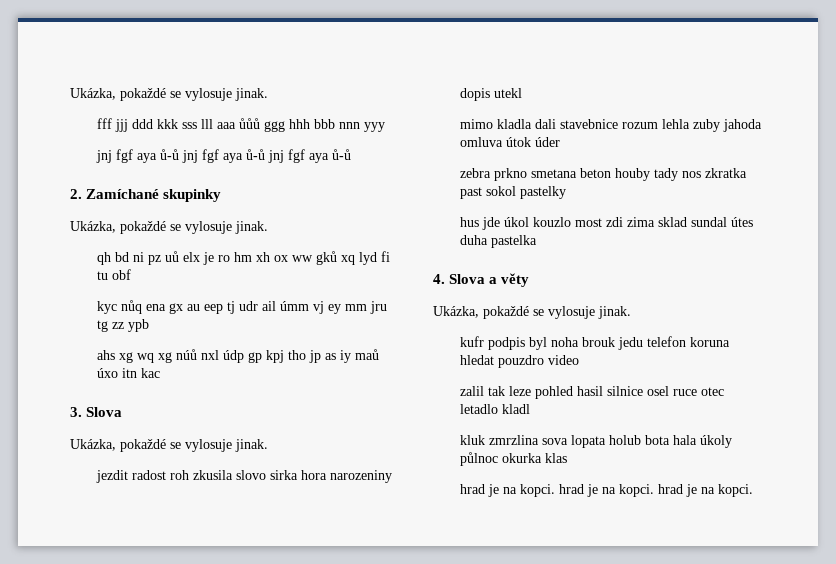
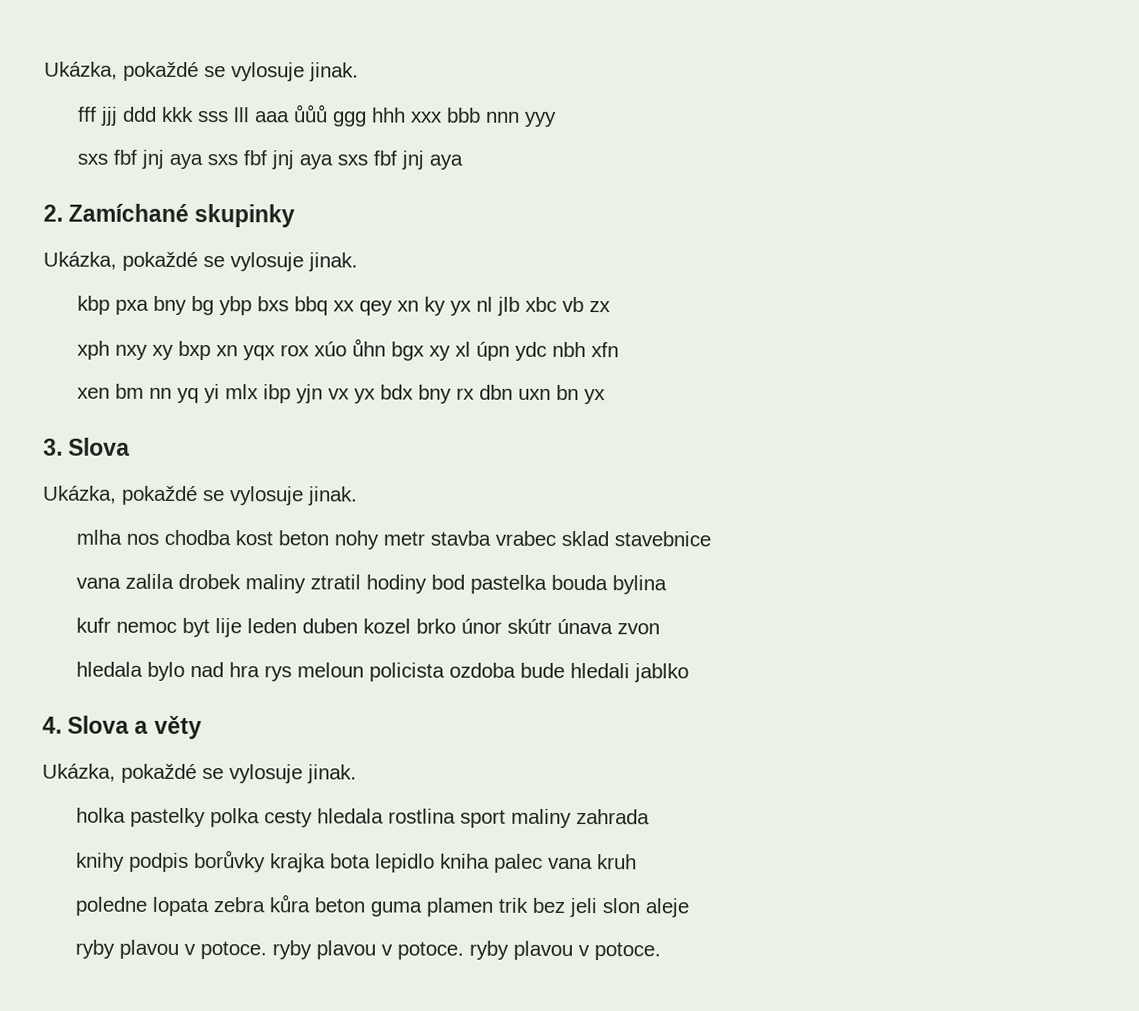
(311, 124) none -> [410,111,443,123] xxx
[96,149,352,163] jnj fgf aya ů-ů jnj fgf aya ů-ů jnj fgf aya ů-ů -> [76,149,463,170] sxs fbf jnj aya sxs fbf jnj aya sxs fbf jnj aya
[97,251,391,265] [97,269,132,280] [97,300,388,314] [97,319,150,332] [97,349,380,363] [97,368,161,378] qh bd ni pz uů elx je ro hm xh ox ww gků xq lyd fi tu obf // kyc nůq ena gx au eep tj udr ail úmm vj ey mm jru tg zz ypb // ahs xg wq xg núů nxl údp gp kpj tho jp as iy maů úxo itn kac -> [76,295,611,316] [76,338,619,361] [76,383,606,405] kbp pxa bny bg ybp bxs bbq xx qey xn ky yx nl jlb xbc vb zx // xph nxy xy bxp xn yqx rox xúo ůhn bgx xy xl úpn ydc nbh xfn // xen bm nn yq yi mlx ibp yjn vx yx bdx bny rx dbn uxn bn yx
[96,470,393,483] [460,88,523,101] [460,119,763,132] [460,137,561,147] [460,168,748,181] [460,186,567,199] [460,217,754,230] [460,235,538,248] jezdit radost roh zkusila slovo sirka hora narozeniny dopis utekl // mimo kladla dali stavebnice rozum lehla zuby jahoda omluva útok úder // zebra prkno smetana beton houby tady nos zkratka past sokol pastelky // hus jde úkol kouzlo most zdi zima sklad sundal útes duha pastelka -> [75,529,711,550] [75,573,667,595] [75,617,660,638] [75,661,689,683] mlha nos chodba kost beton nohy metr stavba vrabec sklad stavebnice // vana zalila drobek maliny ztratil hodiny bod pastelka bouda bylina // kufr nemoc byt lije leden duben kozel brko únor skútr únava zvon // hledala bylo nad hra rys meloun policista ozdoba bude hledali jablko
[460,336,731,350] [460,355,580,368] [460,386,725,399] [460,404,531,414] [460,435,733,448] [460,452,568,466] [460,484,754,497] kufr podpis byl noha brouk jedu telefon koruna hledat pouzdro video // zalil tak leze pohled hasil silnice osel ruce otec letadlo kladl // kluk zmrzlina sova lopata holub bota hala úkoly půlnoc okurka klas // hrad je na kopci. hrad je na kopci. hrad je na kopci. -> [75,807,650,829] [75,850,637,873] [74,894,689,918] [74,939,661,961] holka pastelky polka cesty hledala rostlina sport maliny zahrada // knihy podpis borůvky krajka bota lepidlo kniha palec vana kruh // poledne lopata zebra kůra beton guma plamen trik bez jeli slon aleje // ryby plavou v potoce. ryby plavou v potoce. ryby plavou v potoce.

